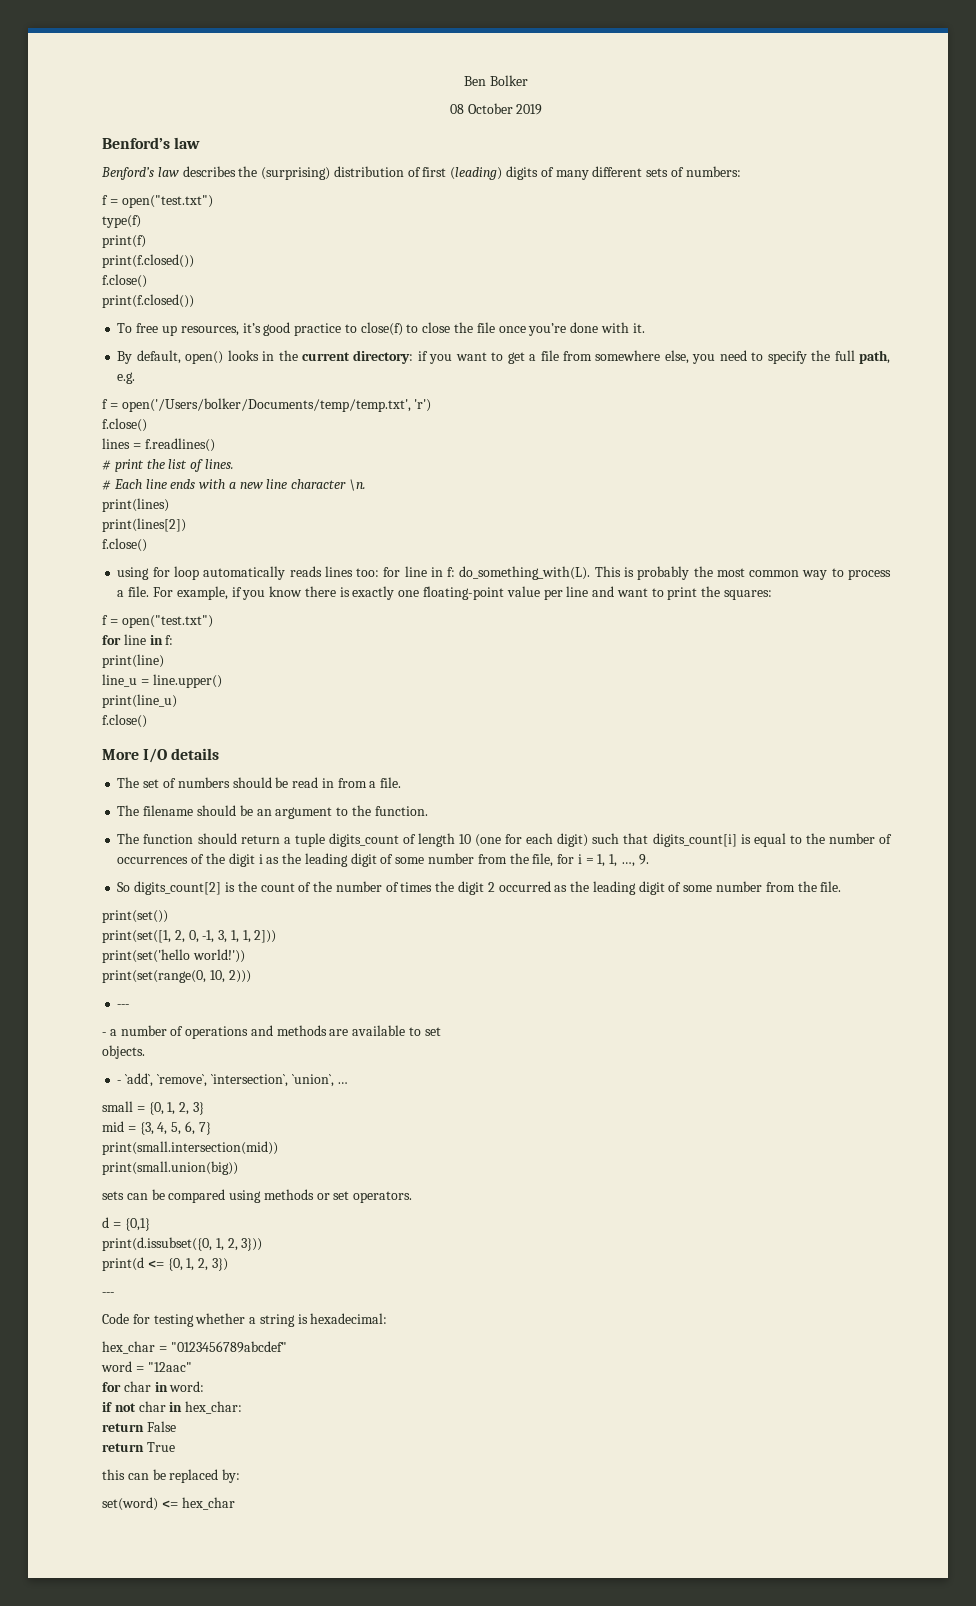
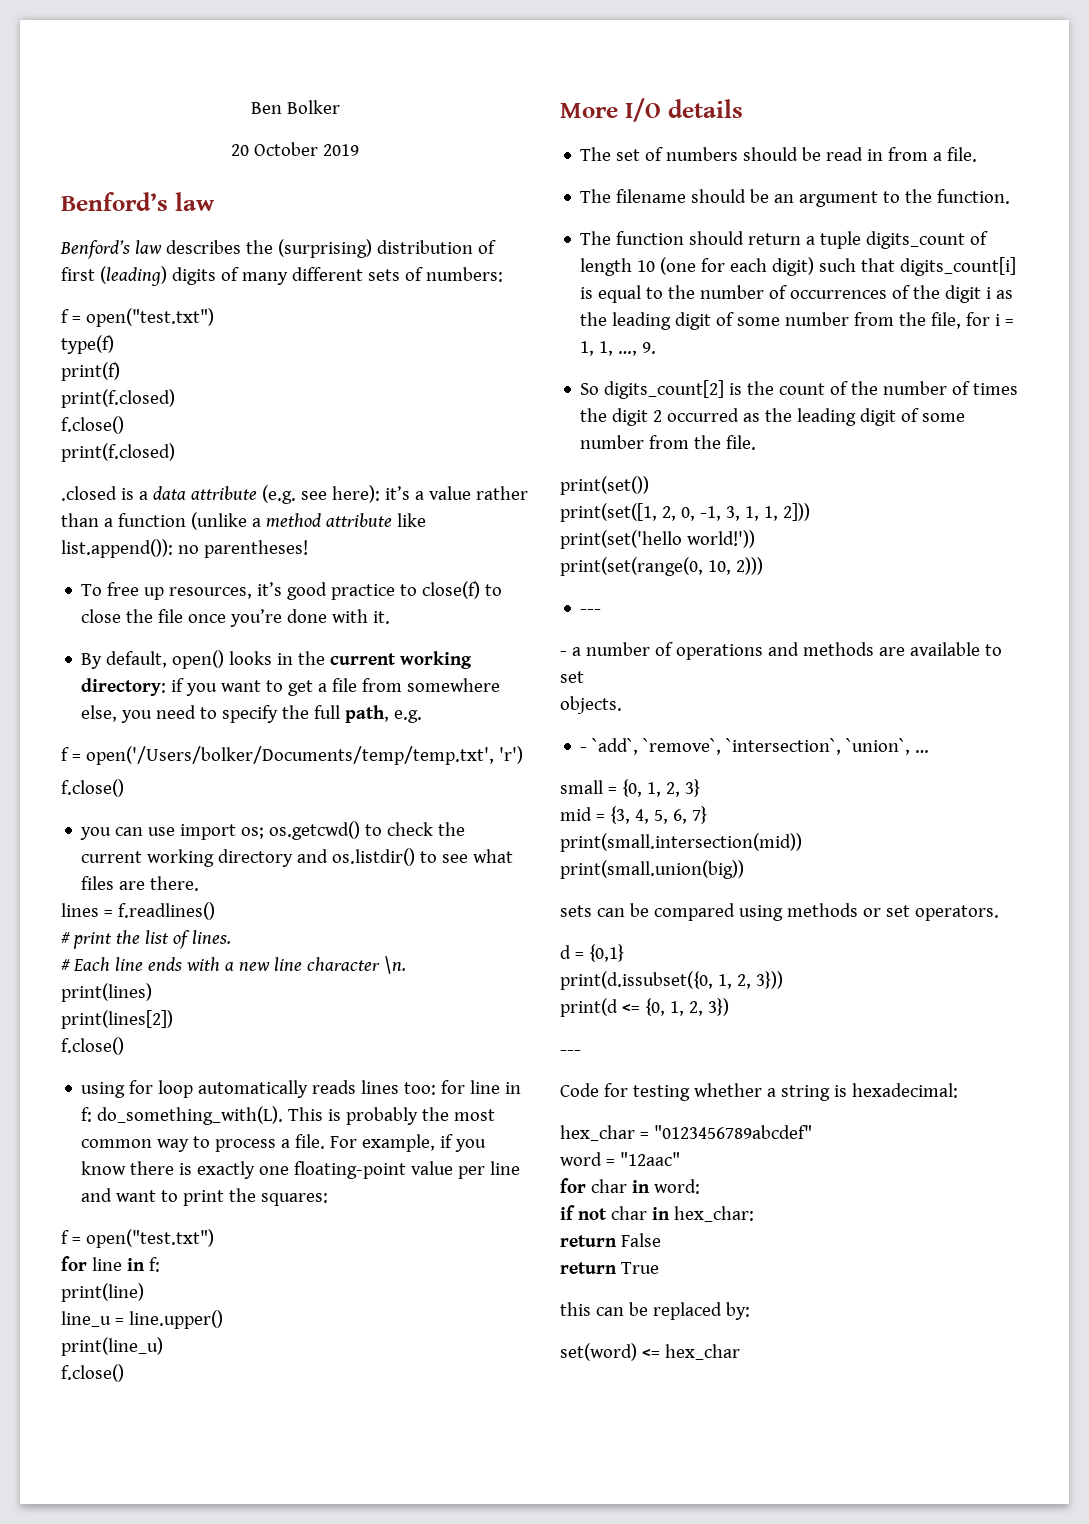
[449,104,464,114] 08 -> [231,144,250,156] 20
[102,254,194,268] [102,274,147,288] [102,294,194,308] print(f.closed()) // f.close() // print(f.closed()) -> [61,389,175,408] [61,416,124,434] [61,443,175,462] [61,485,528,504] [61,512,426,530] [61,539,308,558] print(f.closed) // f.close() // print(f.closed) // .closed is a data attribute (e.g. see here): it’s a value rather than a function (unlike a method attribute like list.append()): no parentheses!
(351, 356) none -> [400,651,473,669] working
(147, 425) none -> [80,821,466,840] [81,848,514,867] [81,876,200,891] // you can use import os; os.getcwd() to check the current working directory and os.listdir() to see what files are there.

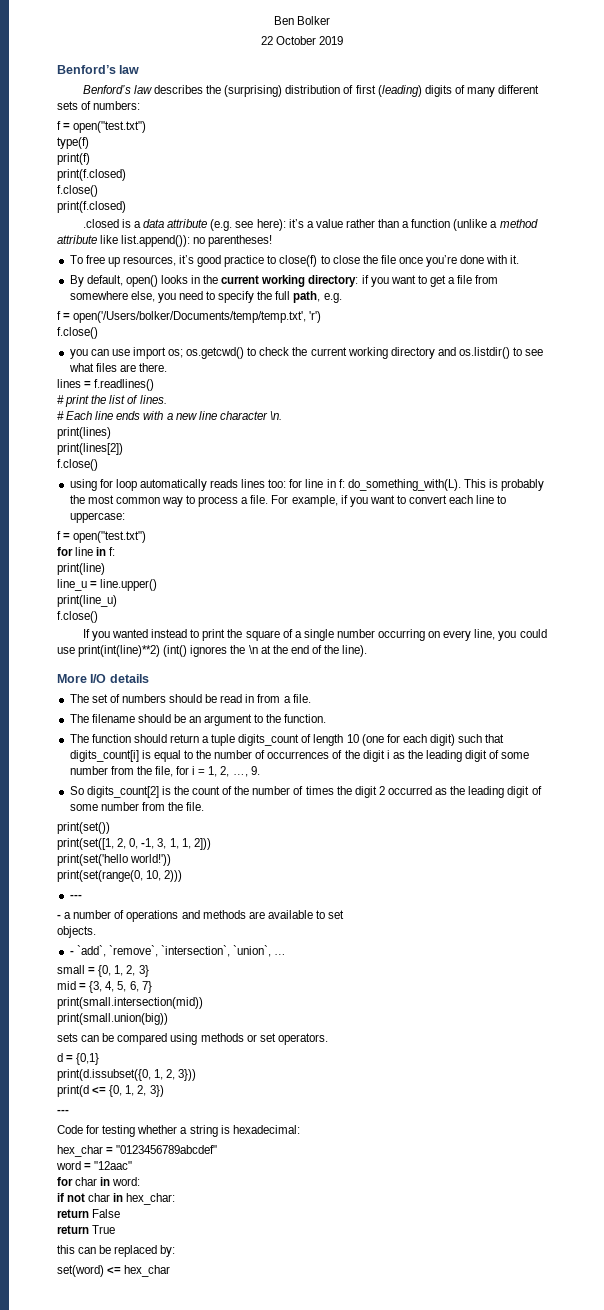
[231,144,250,156] 20 -> [260,36,273,45] 22
[81,1161,521,1179] [81,1188,329,1206] know there is exactly one floating-point value per line and want to print the squares: -> [369,495,507,504] [69,512,125,523] want to convert each line to uppercase:
(124, 1373) none -> [82,629,547,641] [57,645,368,657] // If you wanted instead to print the square of a single number occurring on every line, you could use print(int(line)**2) (int() ignores the \n at the end of the line).
[599,341,614,356] 1, -> [220,766,230,777] 2,

